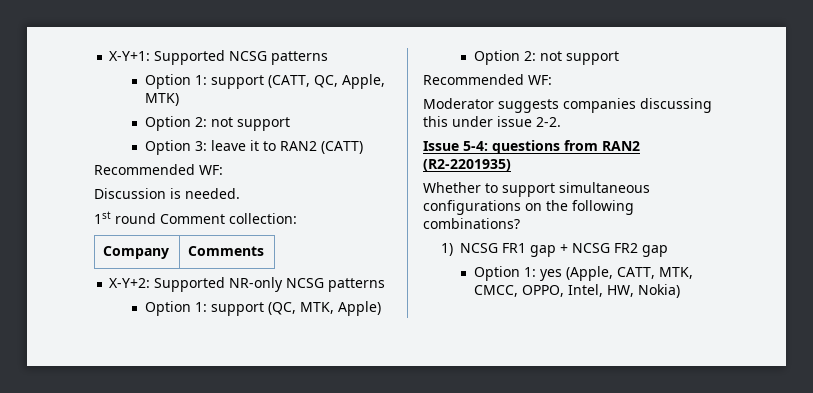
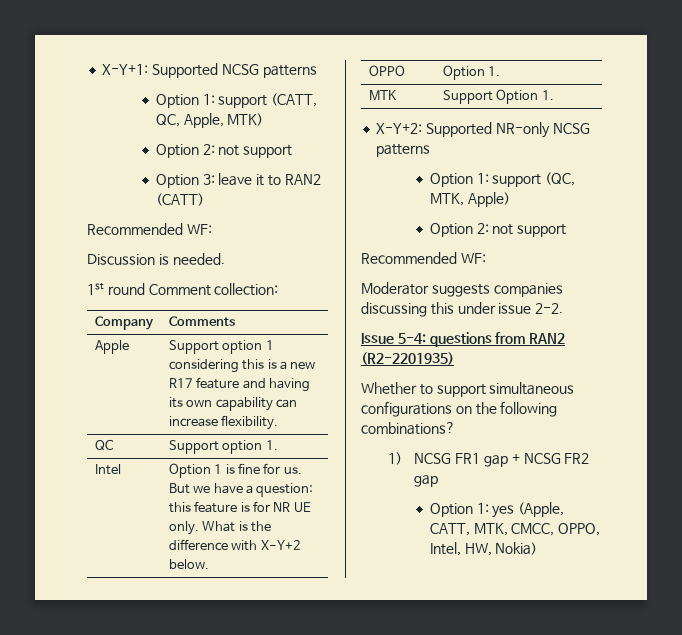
(265, 251) none -> [94,340,129,354] [168,340,274,354] [168,359,316,373] [168,377,310,392] [168,397,297,411] [168,415,279,430] [94,439,113,450] [168,440,278,454] [94,464,121,475] [168,463,302,478] [168,483,314,497] [168,501,311,513] [168,521,271,535] [168,539,301,551] [168,559,209,569] [368,65,405,76] [442,65,501,80] [368,90,397,101] [442,89,554,104] // Apple | Support option 1 considering this is a new R17 feature and having its own capability can increase flexibility. // QC | Support option 1. // Intel | Option 1 is fine for us. But we have a question: this feature is for NR UE only. What is the difference with X-Y+2 below. // OPPO | Option 1. // MTK | Support Option 1.

